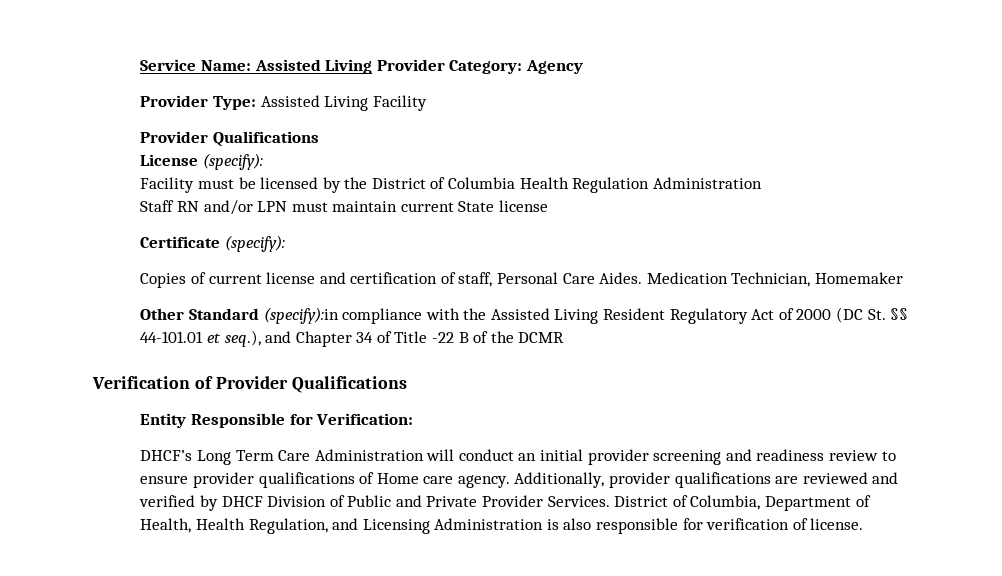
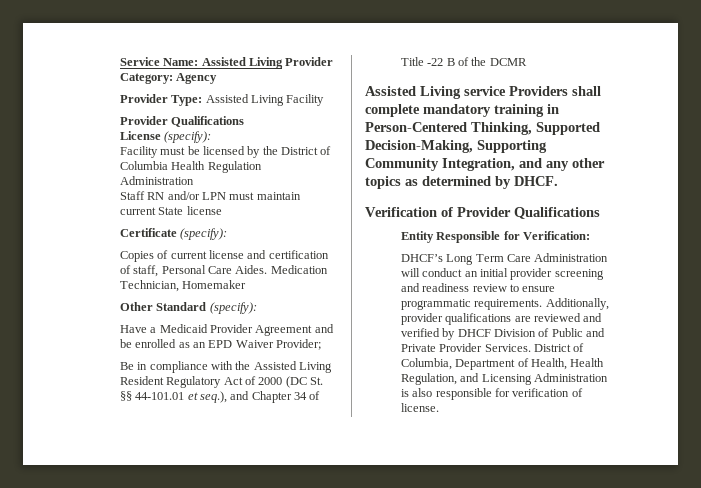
[263,307,339,324] (specify):in -> [209,302,257,314] [119,324,334,336] [119,339,322,350] [119,362,148,370] (specify): // Have a Medicaid Provider Agreement and be enrolled as an EPD Waiver Provider; // Be in
(565, 337) none -> [365,86,601,99] [365,104,559,117] [365,122,600,135] [365,140,547,153] [365,158,605,171] [365,176,558,189] // Assisted Living service Providers shall complete mandatory training in Person-Centered Thinking, Supported Decision-Making, Supporting Community Integration, and any other topics as determined by DHCF.
[192,472,510,488] provider qualifications of Home care agency. -> [400,299,543,310] programmatic requirements.

